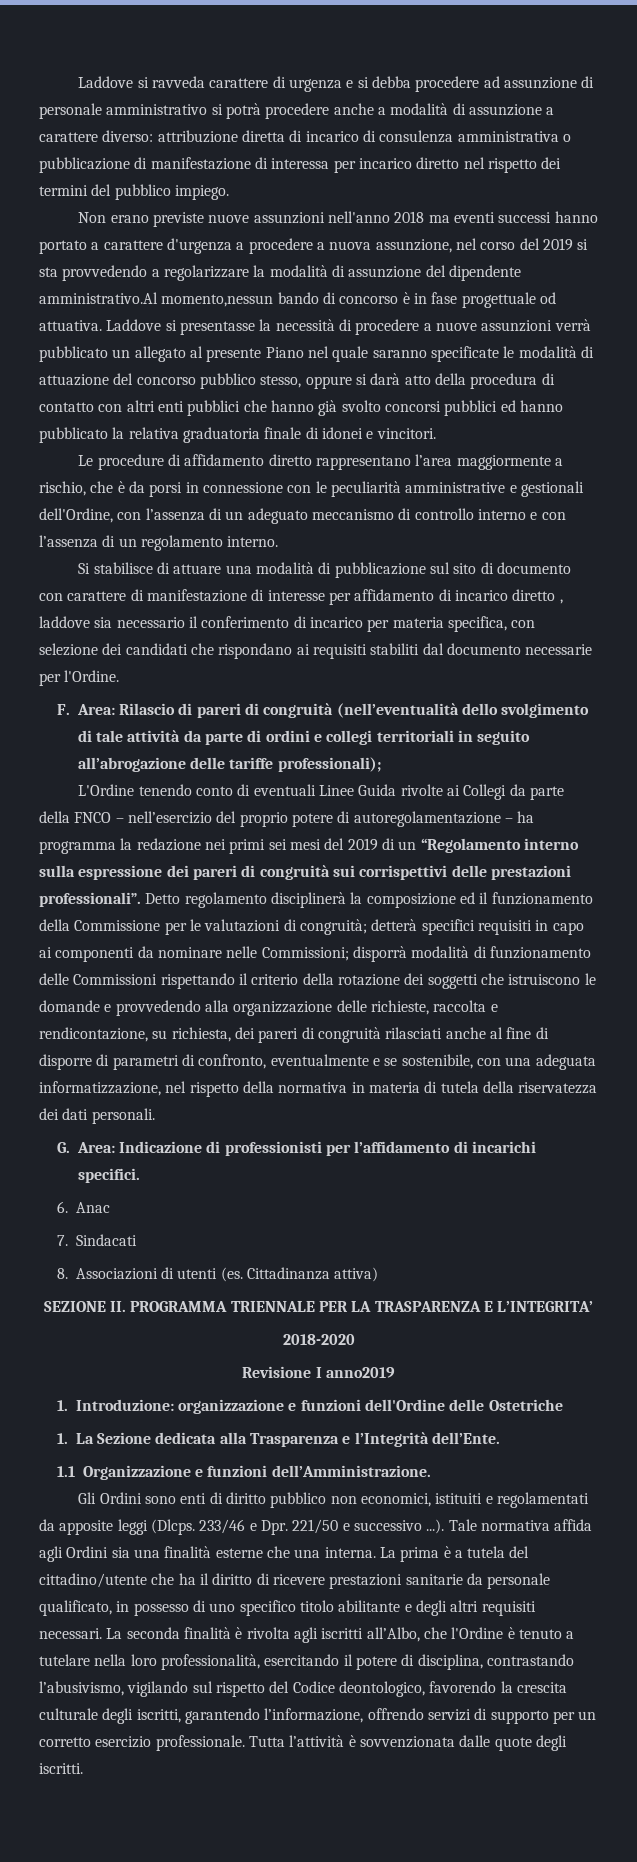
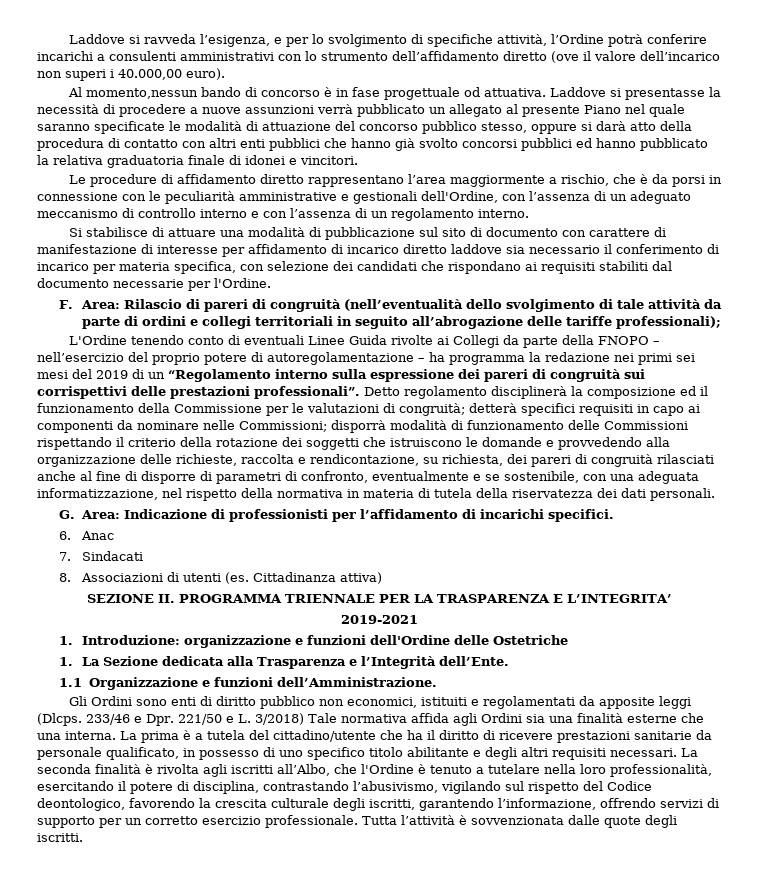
[209,76,595,92] [39,103,555,119] [39,130,571,143] [39,157,562,173] [39,184,229,200] [78,211,598,227] [39,238,589,254] [39,265,521,281] [39,292,158,304] carattere di urgenza e si debba procedere ad assunzione di personale amministrativo si potrà procedere anche a modalità di assunzione a carattere diverso: attribuzione diretta di incarico di consulenza amministrativa o pubblicazione di manifestazione di interessa per incarico diretto nel rispetto dei termini del pubblico impiego. // Non erano previste nuove assunzioni nell'anno 2018 ma eventi successi hanno portato a carattere d'urgenza a procedere a nuova assunzione, nel corso del 2019 si sta provvedendo a regolarizzare la modalità di assunzione del dipendente amministrativo.Al -> [200,34,708,47] [37,51,720,63] [37,68,225,81] [68,87,83,97] l’esigenza, e per lo svolgimento di specifiche attività, l’Ordine potrà conferire incarichi a consulenti amministrativi con lo strumento dell’affidamento diretto (ove il valore dell’incarico non superi i 40.000,00 euro). // Al
[559,599,563,604] , -> (447, 249) none
[74,812,112,823] FNCO -> [598,336,650,345] FNOPO
[282,1334,355,1345] [242,1366,395,1378] 2018-2020 // Revisione I anno2019 -> [341,615,418,624] 2019-2021
[353,1519,445,1534] successivo ...). -> [237,713,304,725] L. 3/2018)

